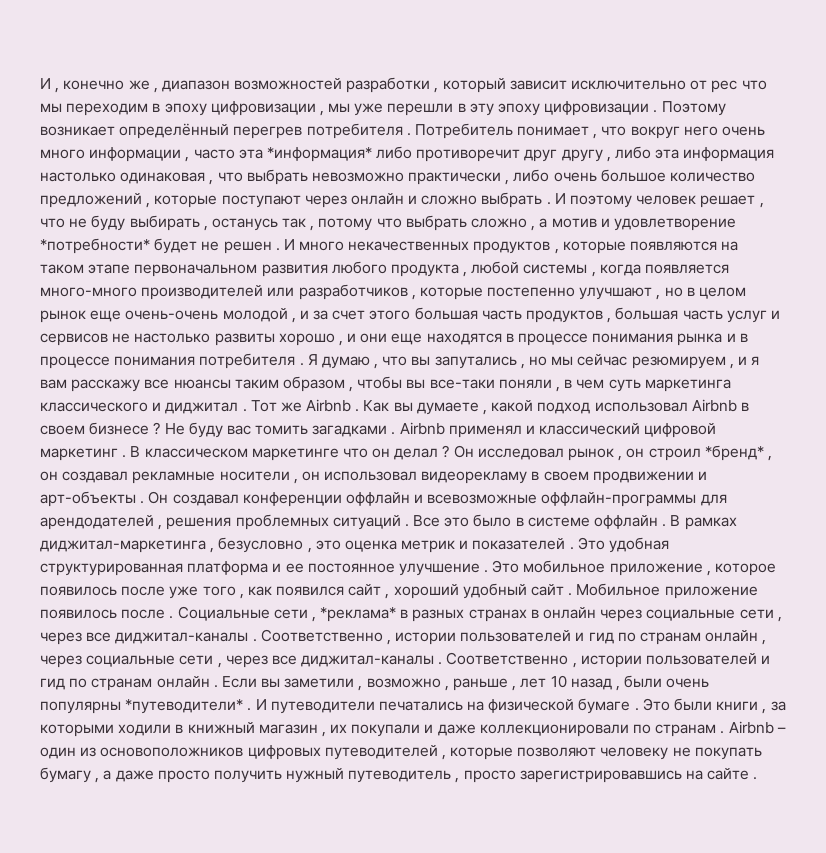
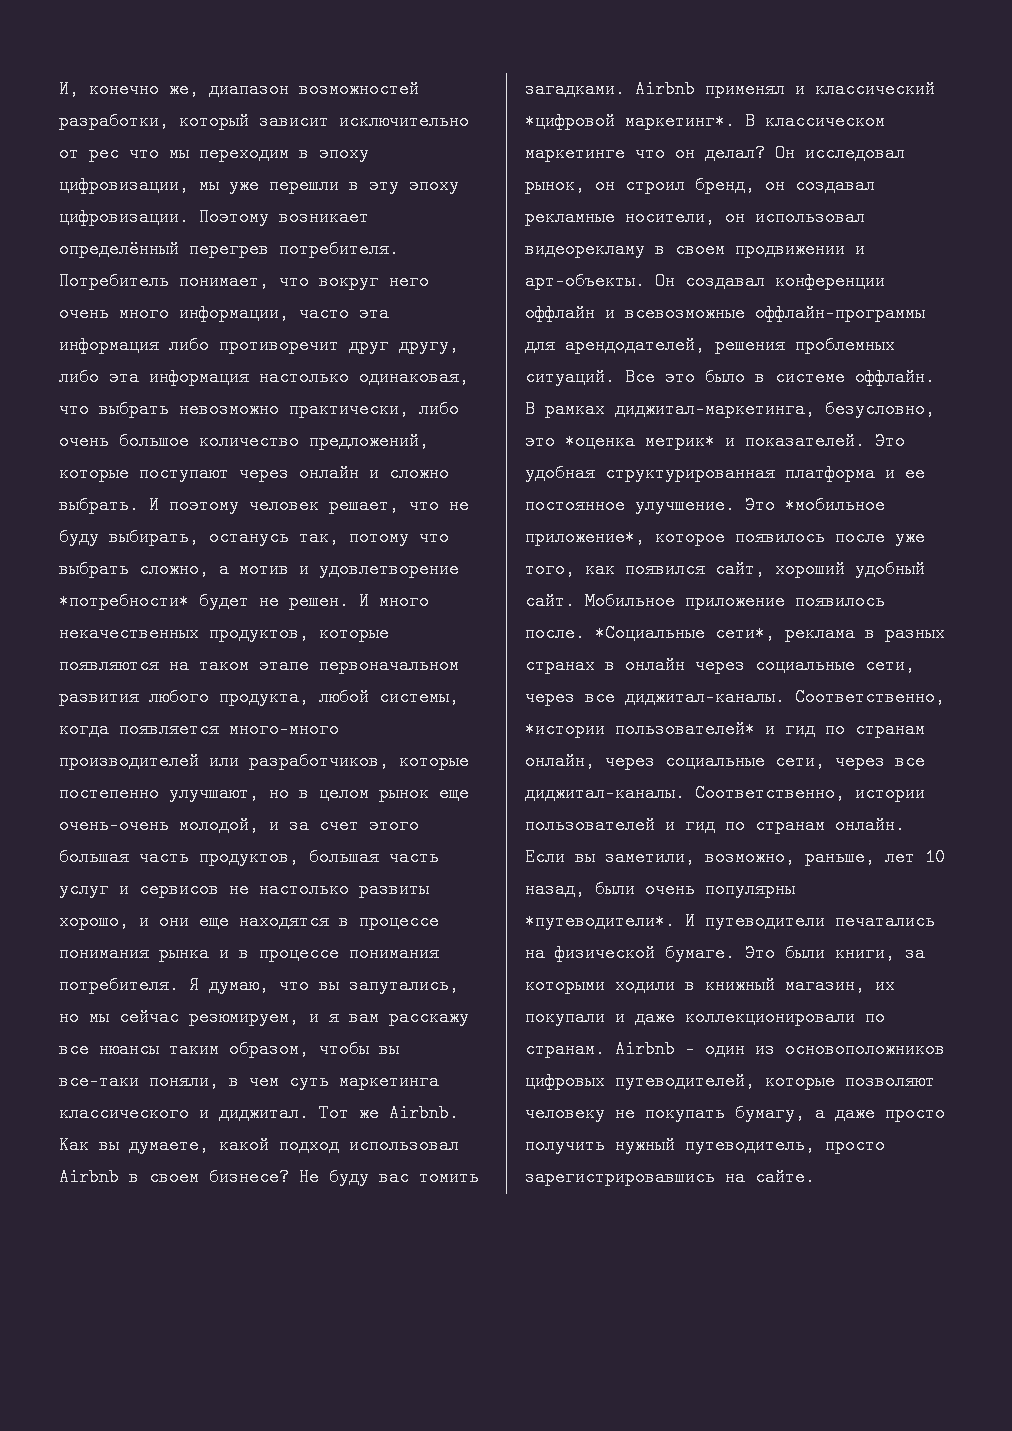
[40,77,439,93] И , конечно же , диапазон возможностей разработки , -> [59,80,419,98] [59,112,169,130] И, конечно же, диапазон возможностей разработки,
[210,101,324,116] цифровизации , -> [59,176,189,194] цифровизации,
[544,101,658,116] цифровизации . -> [59,208,189,226] цифровизации.
[306,123,598,139] потребителя . Потребитель понимает , -> [279,240,399,258] [59,272,269,290] потребителя. Потребитель понимает,
[89,147,190,162] информации , -> [179,304,289,322] информации,
[266,147,372,162] *информация* -> [59,338,159,354] информация
[561,149,611,162] другу , -> [399,336,459,354] другу,
[120,172,214,185] одинаковая , -> [359,368,469,386] одинаковая,
[408,172,510,185] практически , -> [289,400,409,418] практически,
[40,193,151,208] предложений , -> [309,432,429,450] предложений,
[481,192,551,208] выбрать . -> [59,496,139,514] выбрать.
[700,195,764,208] решает , -> [329,496,399,514] решает,
[129,215,315,231] выбирать , останусь так , -> [109,528,339,546] выбирать, останусь так,
[471,218,536,231] сложно , -> [139,560,209,578] сложно,
[223,241,280,254] решен . -> [289,592,349,610] решен.
[473,241,559,254] продуктов , -> [209,624,309,642] продуктов,
[390,261,596,277] продукта , любой системы , -> [219,688,459,706] продукта, любой системы,
[298,284,661,300] разработчиков , которые постепенно улучшают , -> [249,752,469,770] [59,784,259,802] разработчиков, которые постепенно улучшают,
[222,308,296,323] молодой , -> [179,816,259,834] молодой,
[526,310,612,323] продуктов , -> [199,848,299,866] продуктов,
[278,333,343,346] хорошо , -> [59,912,129,930] хорошо,
[199,353,525,369] потребителя . Я думаю , что вы запутались , -> [59,976,459,994] потребителя. Я думаю, что вы запутались,
[631,356,734,369] резюмируем , -> [189,1008,299,1026] резюмируем,
[282,376,354,392] образом , -> [229,1040,309,1058] образом,
[498,379,561,392] поняли , -> [149,1072,219,1090] поняли,
[165,399,488,415] диджитал . Тот же Airbnb . Как вы думаете , -> [219,1104,459,1122] [59,1136,209,1154] диджитал. Тот же Airbnb. Как вы думаете,
[89,422,161,435] бизнесе ? -> [209,1168,289,1186] бизнесе?
[312,425,396,437] загадками . -> [525,80,625,98] загадками.
[644,423,717,438] [40,448,127,461] цифровой маркетинг . -> [525,112,735,130] *цифровой маркетинг*.
[394,445,772,461] делал ? Он исследовал рынок , он строил *бренд* , -> [705,144,905,162] [525,176,755,194] делал? Он исследовал рынок, он строил бренд,
[219,471,298,484] носители , -> [625,208,715,226] носители,
[40,491,145,507] арт-объекты . -> [525,272,645,290] арт-объекты.
[40,514,409,530] арендодателей , решения проблемных ситуаций . -> [565,336,895,354] [525,368,615,386] арендодателей, решения проблемных ситуаций.
[594,515,737,530] [40,537,574,553] оффлайн . В рамках диджитал-маркетинга , безусловно , это оценка метрик и показателей . -> [855,368,935,386] [525,400,935,418] [525,432,865,450] оффлайн. В рамках диджитал-маркетинга, безусловно, это *оценка метрик* и показателей.
[398,560,777,576] [40,583,758,599] [40,606,397,622] улучшение . Это мобильное приложение , которое появилось после уже того , как появился сайт , хороший удобный сайт . Мобильное приложение появилось после . Социальные сети , *реклама* -> [635,496,885,514] [525,528,925,546] [525,560,925,578] [525,592,885,610] [525,624,855,642] улучшение. Это *мобильное приложение*, которое появилось после уже того, как появился сайт, хороший удобный сайт. Мобильное приложение появилось после. *Социальные сети*, реклама
[739,609,782,622] [40,629,767,645] [40,652,771,668] [40,675,620,691] сети , через все диджитал-каналы . Соответственно , истории пользователей и гид по странам онлайн , через социальные сети , через все диджитал-каналы . Соответственно , истории пользователей и гид по странам онлайн . Если вы заметили , возможно , раньше , лет 10 назад , -> [865,656,915,674] [525,688,945,706] [525,720,925,738] [525,752,925,770] [525,784,925,802] [525,816,905,834] [525,848,945,866] [525,880,585,898] сети, через все диджитал-каналы. Соответственно, *истории пользователей* и гид по странам онлайн, через социальные сети, через все диджитал-каналы. Соответственно, истории пользователей и гид по странам онлайн. Если вы заметили, возможно, раньше, лет 10 назад,
[125,699,252,714] *путеводители* . -> [525,912,675,930] *путеводители*.
[578,698,767,714] бумаге . Это были книги , -> [665,944,895,962] бумаге. Это были книги,
[258,724,326,737] магазин , -> [785,976,865,994] магазин,
[655,724,725,737] странам . -> [525,1040,605,1058] странам.
[324,745,446,760] путеводителей , -> [615,1072,755,1090] путеводителей,
[40,767,100,783] бумагу , -> [735,1104,805,1122] бумагу,
[348,770,460,783] путеводитель , -> [685,1136,815,1154] путеводитель,
[707,768,758,780] сайте . -> [755,1168,815,1186] сайте.

